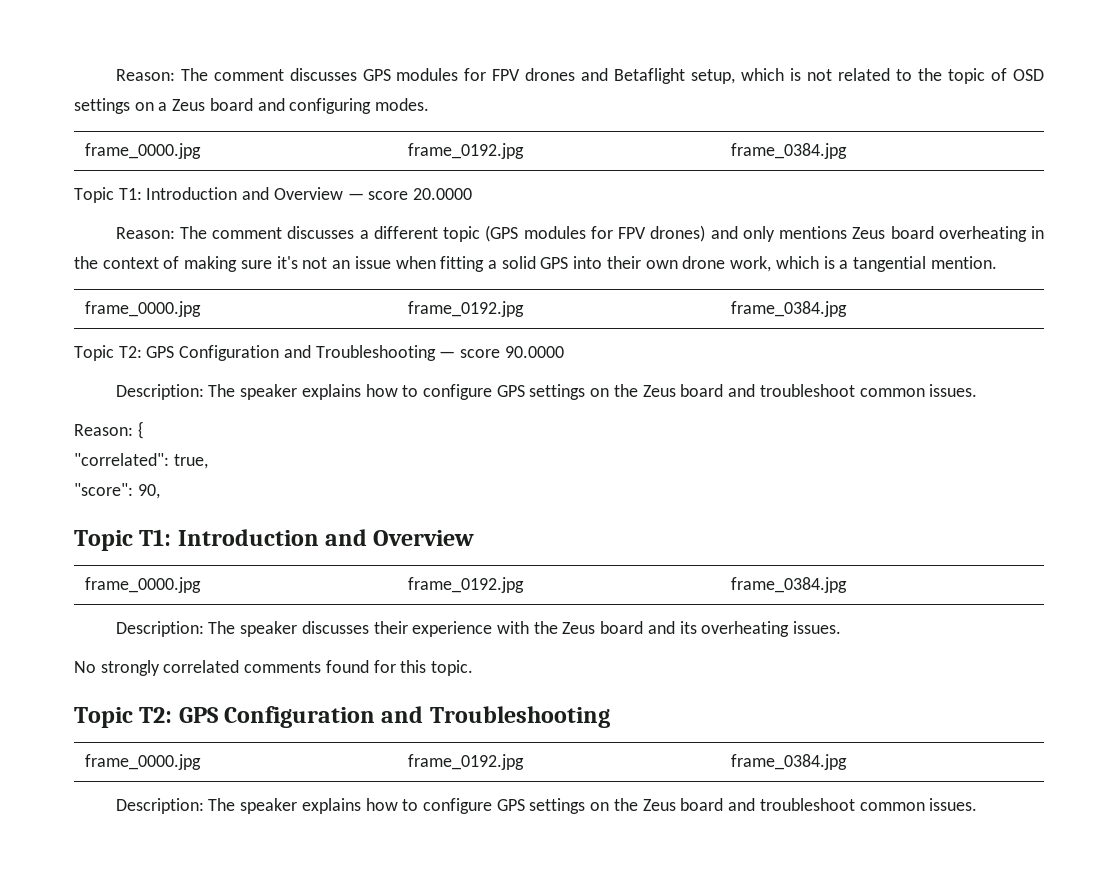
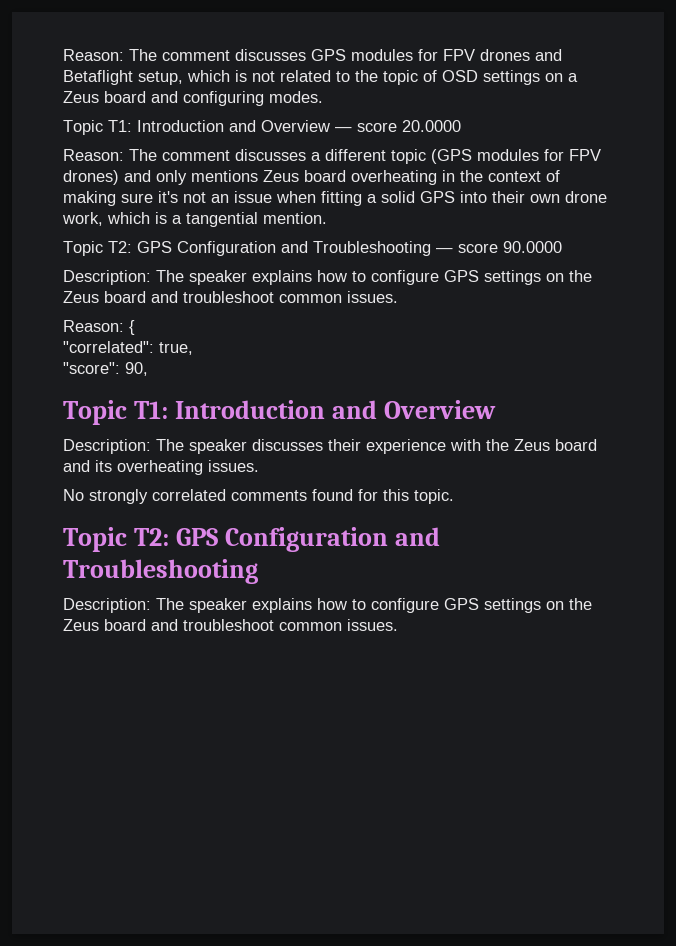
[84,143,201,159] [407,143,524,159] [730,143,847,159] // frame_0000.jpg | frame_0192.jpg | frame_0384.jpg -> (323, 97) none
[84,301,201,317] [407,301,524,317] [730,301,847,317] // frame_0000.jpg | frame_0192.jpg | frame_0384.jpg -> (327, 218) none
[84,577,201,593] [407,577,524,593] [730,577,847,593] // frame_0000.jpg | frame_0192.jpg | frame_0384.jpg -> (497, 409) none
[84,754,201,770] [407,754,524,770] [730,754,847,770] // frame_0000.jpg | frame_0192.jpg | frame_0384.jpg -> (258, 571) none

